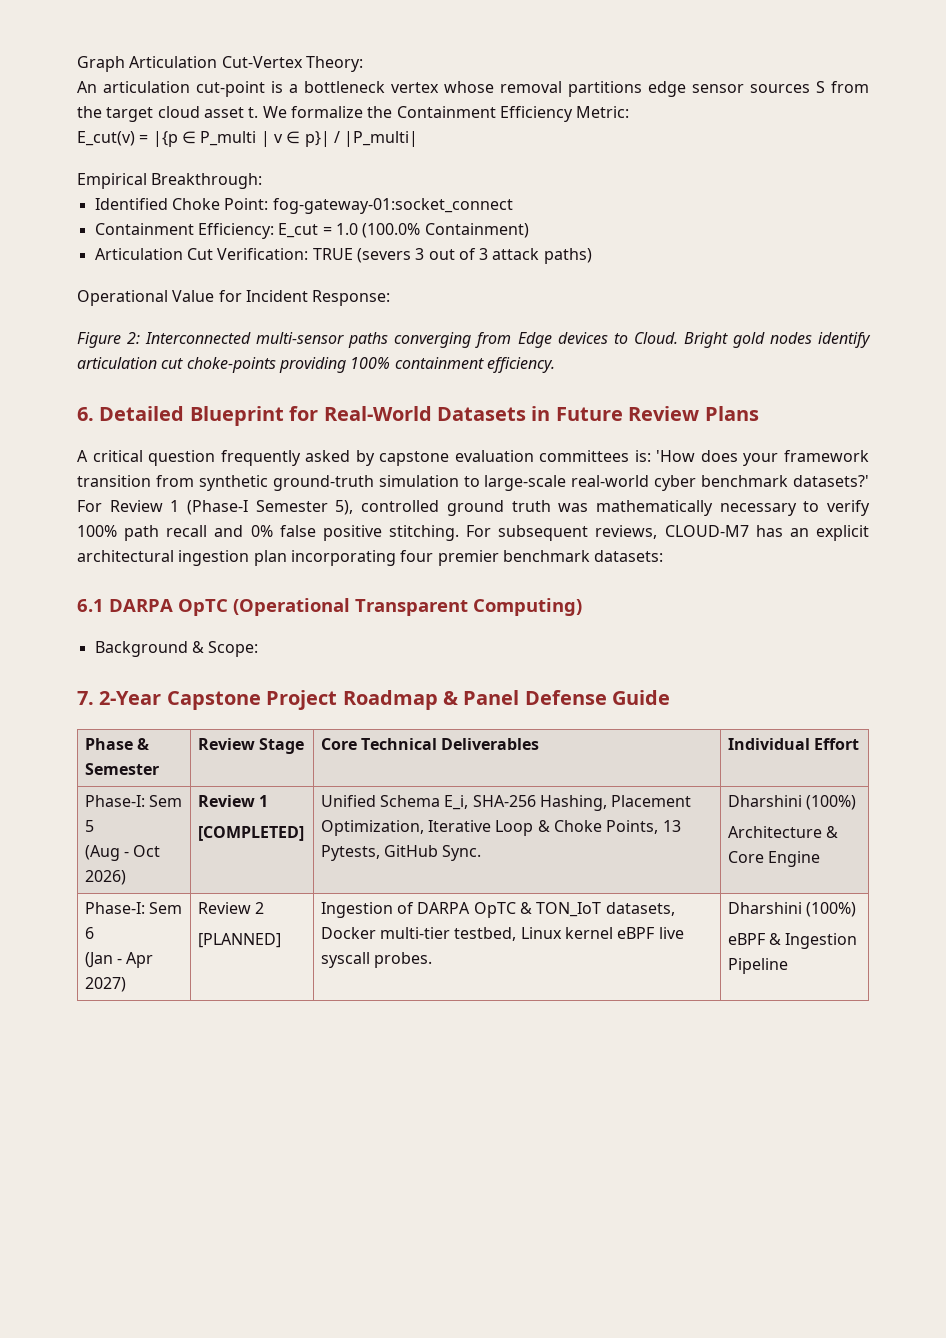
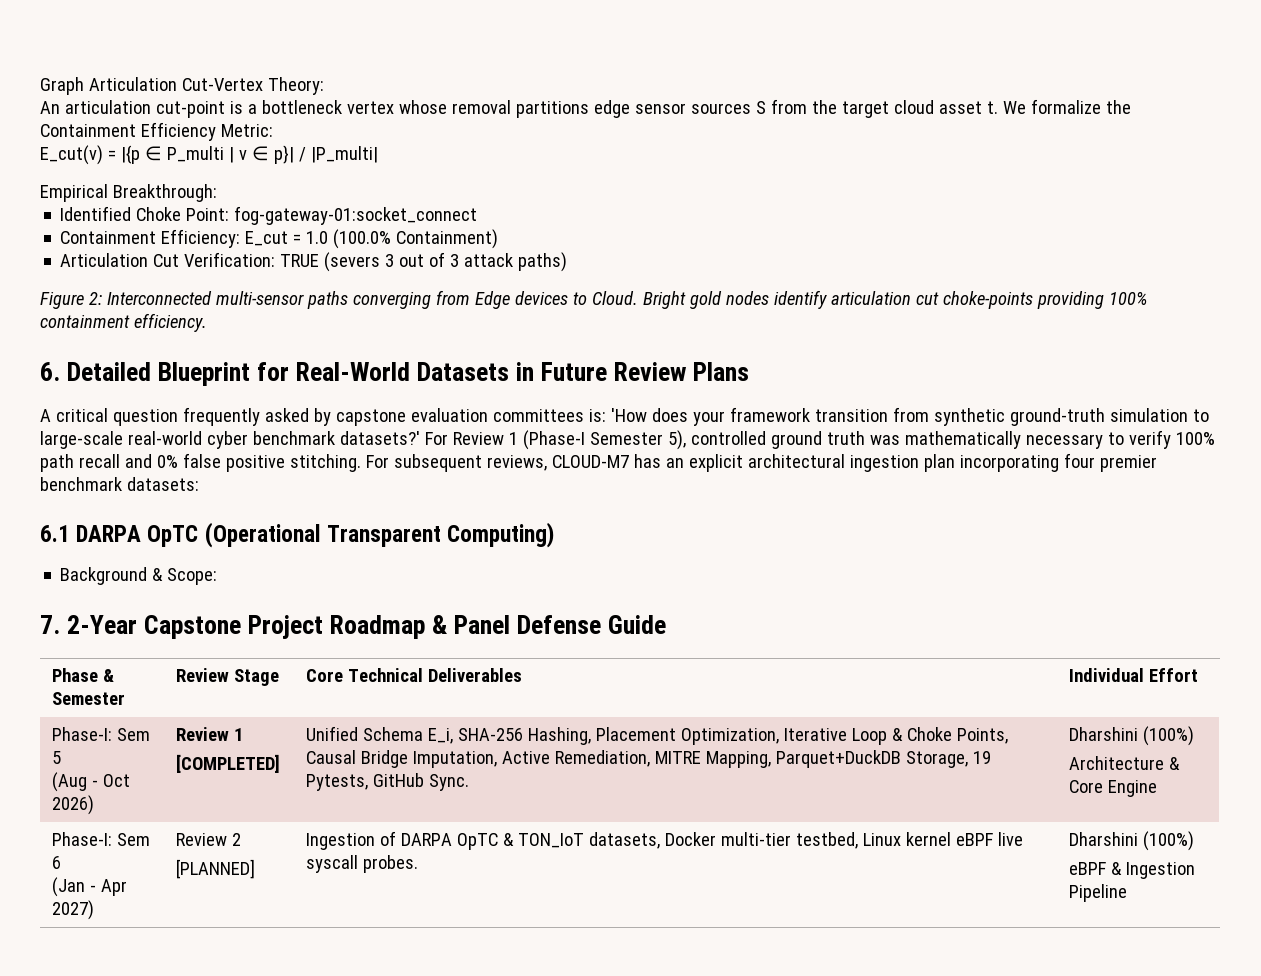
[77,290,391,306] // Operational Value for Incident Response: -> (568, 262) none
[662,820,681,832] 13 -> [306,750,992,768] Causal Bridge Imputation, Active Remediation, MITRE Mapping, Parquet+DuckDB Storage, 19

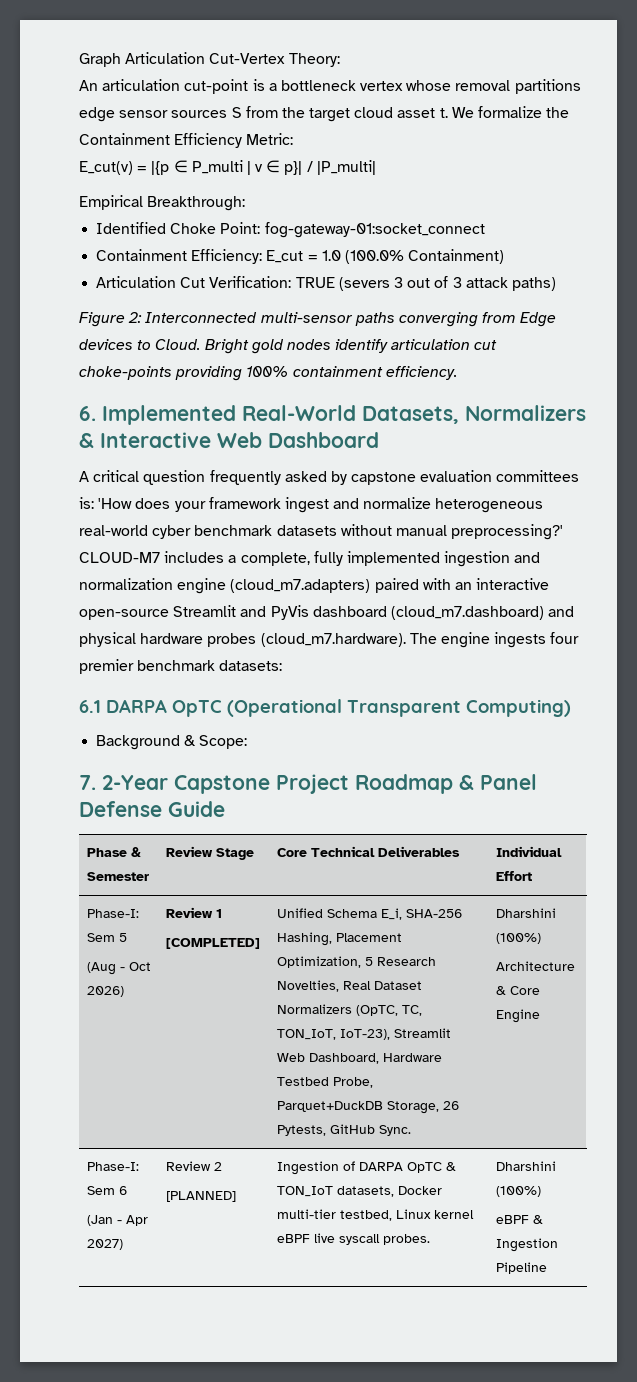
[67,362,750,386] Detailed Blueprint for Real-World Datasets in Future Review Plans -> [102,405,586,425] [79,432,379,448] Implemented Real-World Datasets, Normalizers & Interactive Web Dashboard
[814,407,1209,426] [40,430,1215,450] [40,453,1059,472] transition from synthetic ground-truth simulation to large-scale real-world cyber benchmark datasets?' For Review 1 (Phase-I Semester 5), controlled ground truth was mathematically necessary to verify 100% path recall and 0% false positive stitching. For subsequent reviews, CLOUD-M7 has an explicit architectural ingestion plan incorporating -> [284,497,544,513] [79,524,564,540] [79,551,541,567] [79,578,550,594] [79,605,575,620] [79,632,547,648] ingest and normalize heterogeneous real-world cyber benchmark datasets without manual preprocessing?' CLOUD-M7 includes a complete, fully implemented ingestion and normalization engine (cloud_m7.adapters) paired with an interactive open-source Streamlit and PyVis dashboard (cloud_m7.dashboard) and physical hardware probes (cloud_m7.hardware). The engine ingests
[784,727,1009,745] [306,750,772,768] Iterative Loop & Choke Points, Causal Bridge Imputation, Active Remediation, MITRE Mapping, -> [364,957,436,966] [276,980,422,992] [276,1004,422,1016] [276,1028,451,1040] [276,1053,442,1064] [276,1077,373,1088] 5 Research Novelties, Real Dataset Normalizers (OpTC, TC, TON_IoT, IoT-23), Streamlit Web Dashboard, Hardware Testbed Probe,
[973,751,992,764] 19 -> [442,1101,459,1110] 26

